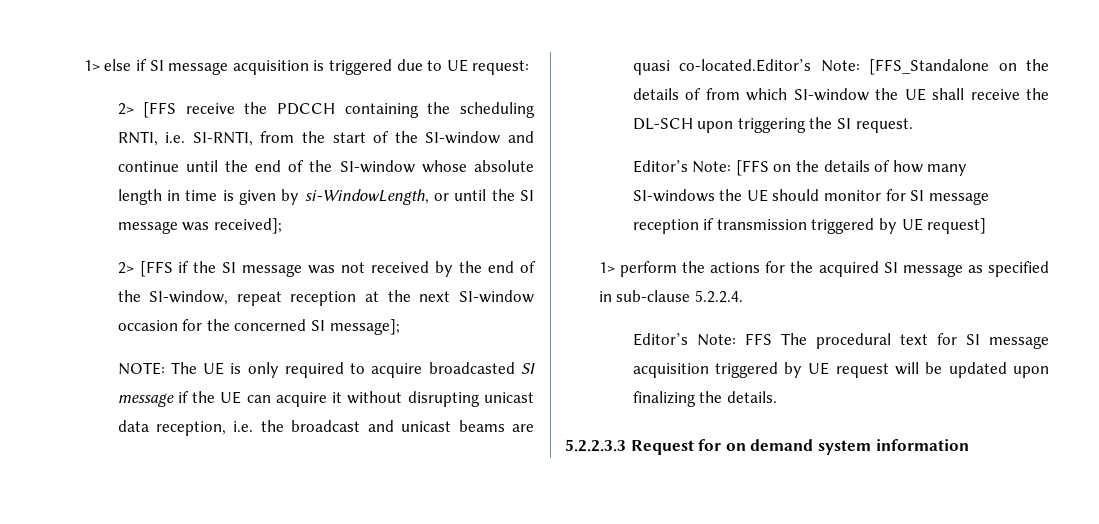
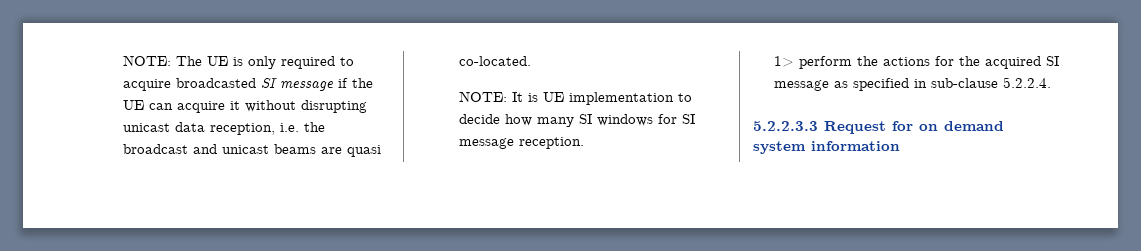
[83,59,530,75] [117,102,535,118] [117,131,535,146] [117,160,534,173] [117,189,534,205] [117,218,282,234] [117,261,537,277] [117,290,534,306] [117,319,400,335] 1> else if SI message acquisition is triggered due to UE request: // 2> [FFS receive the PDCCH containing the scheduling RNTI, i.e. SI-RNTI, from the start of the SI-window and continue until the end of the SI-window whose absolute length in time is given by si-WindowLength, or until the SI message was received]; // 2> [FFS if the SI message was not received by the end of the SI-window, repeat reception at the next SI-window occasion for the concerned SI message]; // -> (122, 60) none
[679,59,1049,75] [632,88,1049,101] [632,117,913,133] [632,160,968,176] [632,189,989,205] [632,218,987,234] co-located.Editor’s Note: [FFS_Standalone on the details of from which SI-window the UE shall receive the DL-SCH upon triggering the SI request. // Editor’s Note: [FFS on the details of how many SI-windows the UE should monitor for SI message reception if transmission triggered by UE request] -> [458,56,531,66] [458,91,692,105] [458,114,695,127] [458,137,584,149] co-located. // NOTE: It is UE implementation to decide how many SI windows for SI message reception.
[632,333,1049,349] [632,362,1049,378] [632,391,777,407] // Editor’s Note: FFS The procedural text for SI message acquisition triggered by UE request will be updated upon finalizing the details. -> (1051, 82) none

